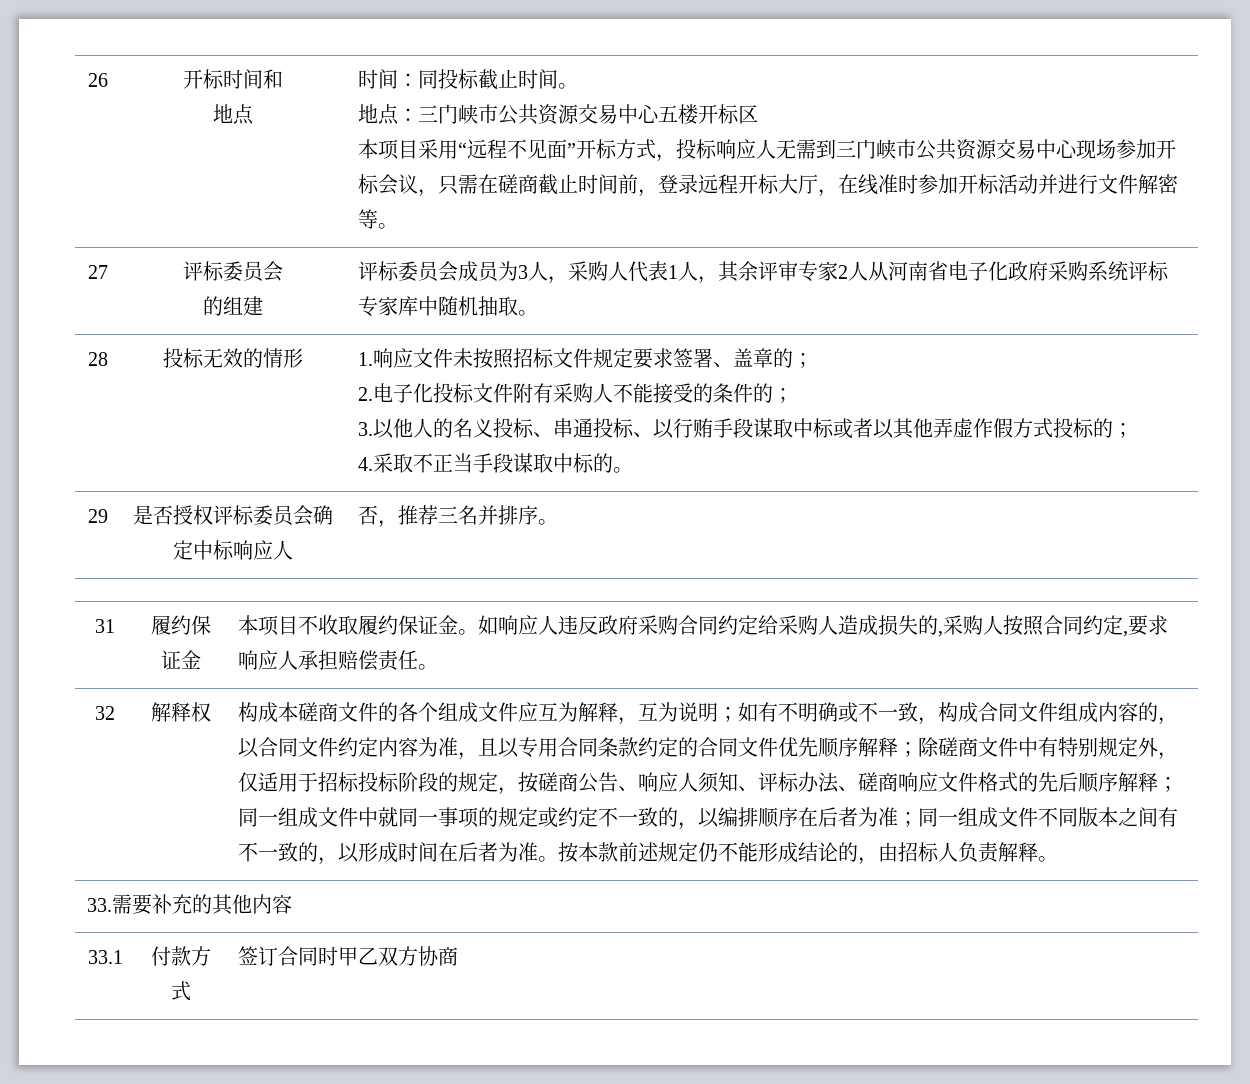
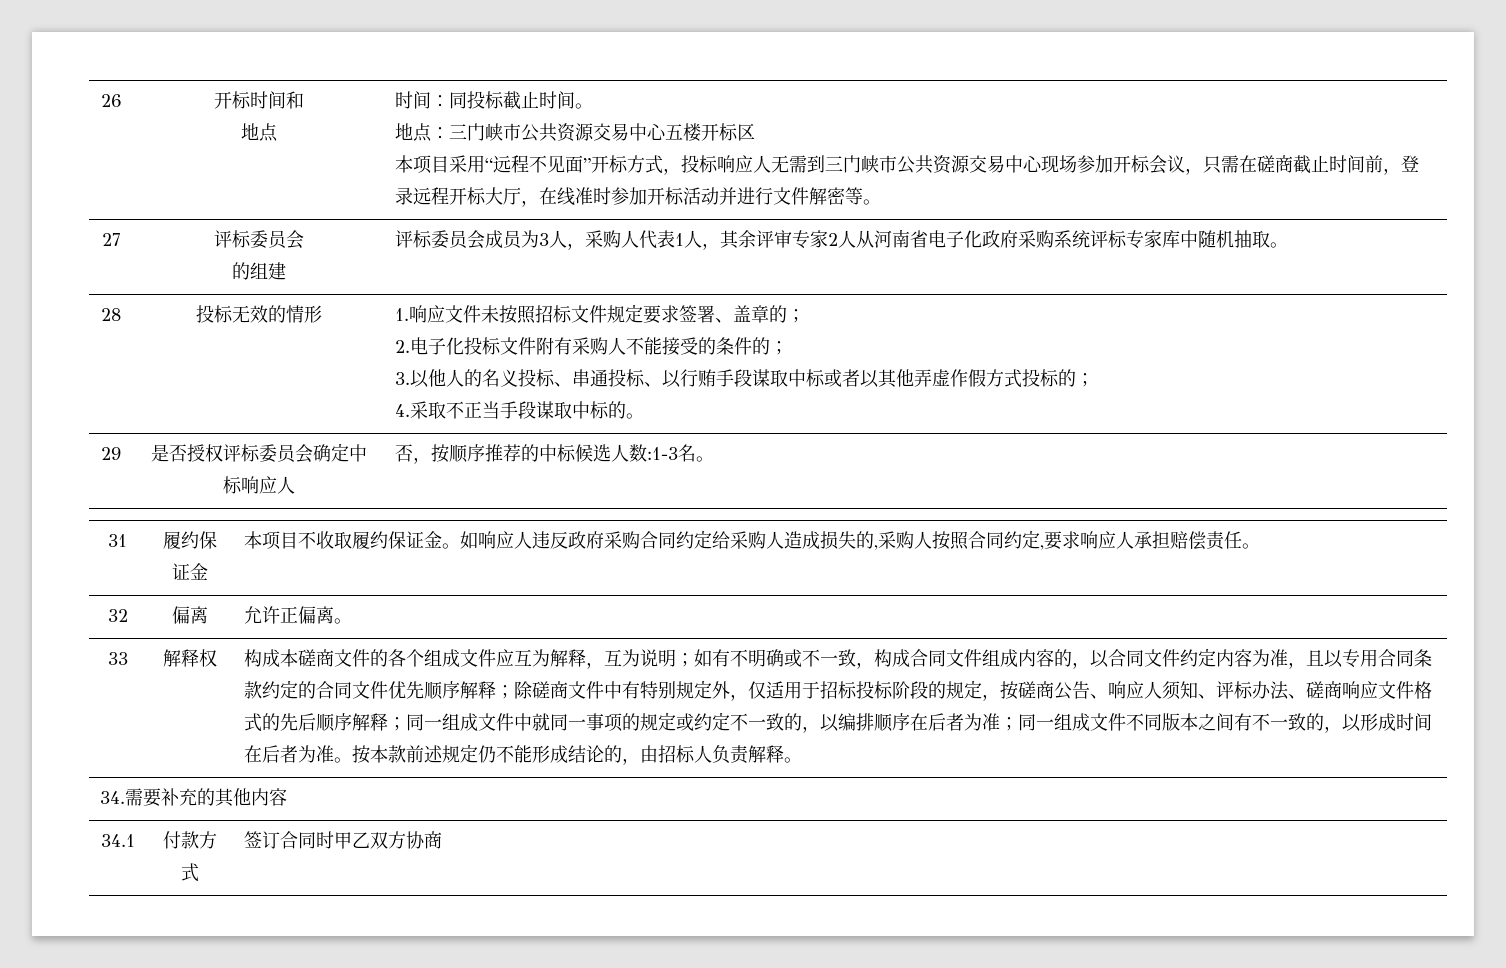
[397,505,538,525] 推荐三名并排序 -> [430,444,696,463] 按顺序推荐的中标候选人数:1-3名
(115, 713) none -> [171,606,208,624] [243,606,352,624] [107,652,128,665] | 偏离 | 允许正偏离。 // 33
[86,898,112,912] 33. -> [99,791,125,804] 34.
[87,950,123,964] 33.1 -> [100,834,135,847] 34.1

